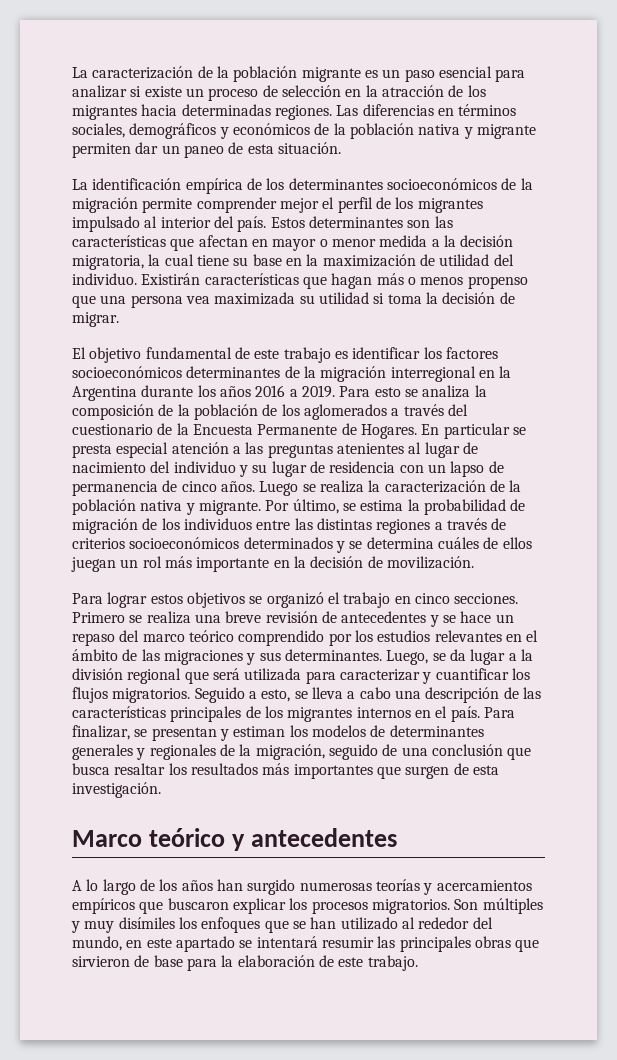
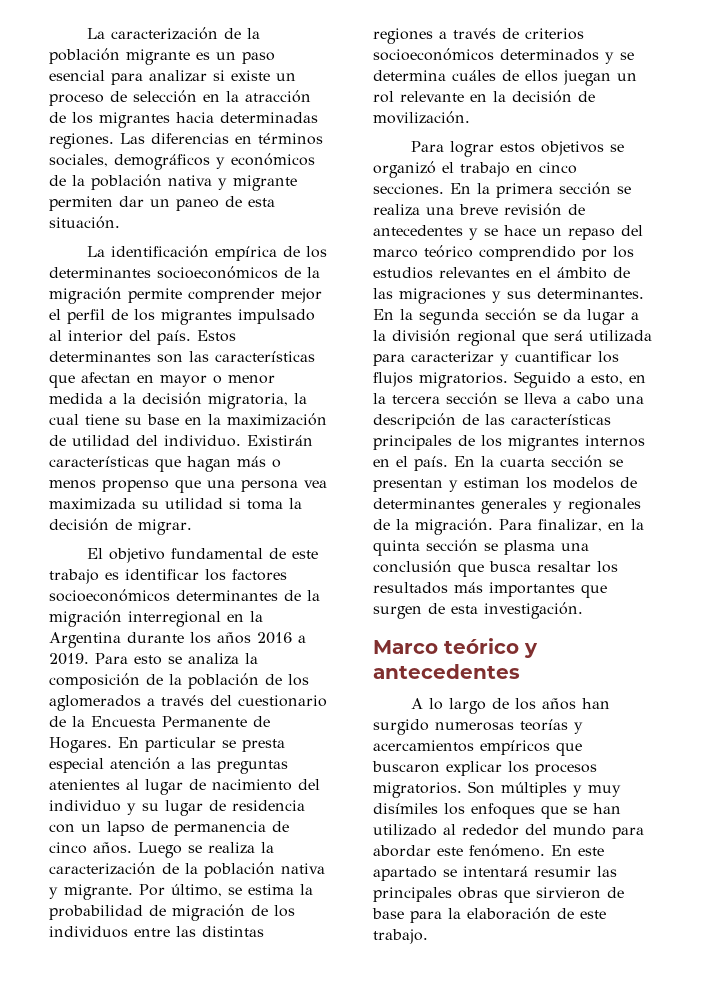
[164,556,270,572] más importante -> [400,91,464,102] relevante
[72,612,125,623] Primero -> [450,182,611,198] En la primera sección
[386,650,429,665] Luego, -> [373,308,537,325] En la segunda sección
(291, 695) none -> [629,375,646,383] [373,392,498,405] en la tercera sección
[483,707,515,718] [72,725,130,740] Para finalizar, -> [454,455,603,468] En la cuarta sección
[255,744,398,760] migración, seguido de -> [415,518,644,535] [373,539,555,556] migración. Para finalizar, en la quinta sección se plasma
[72,936,143,951] mundo, en -> [553,824,644,839] [373,844,572,857] mundo para abordar este fenómeno. En

